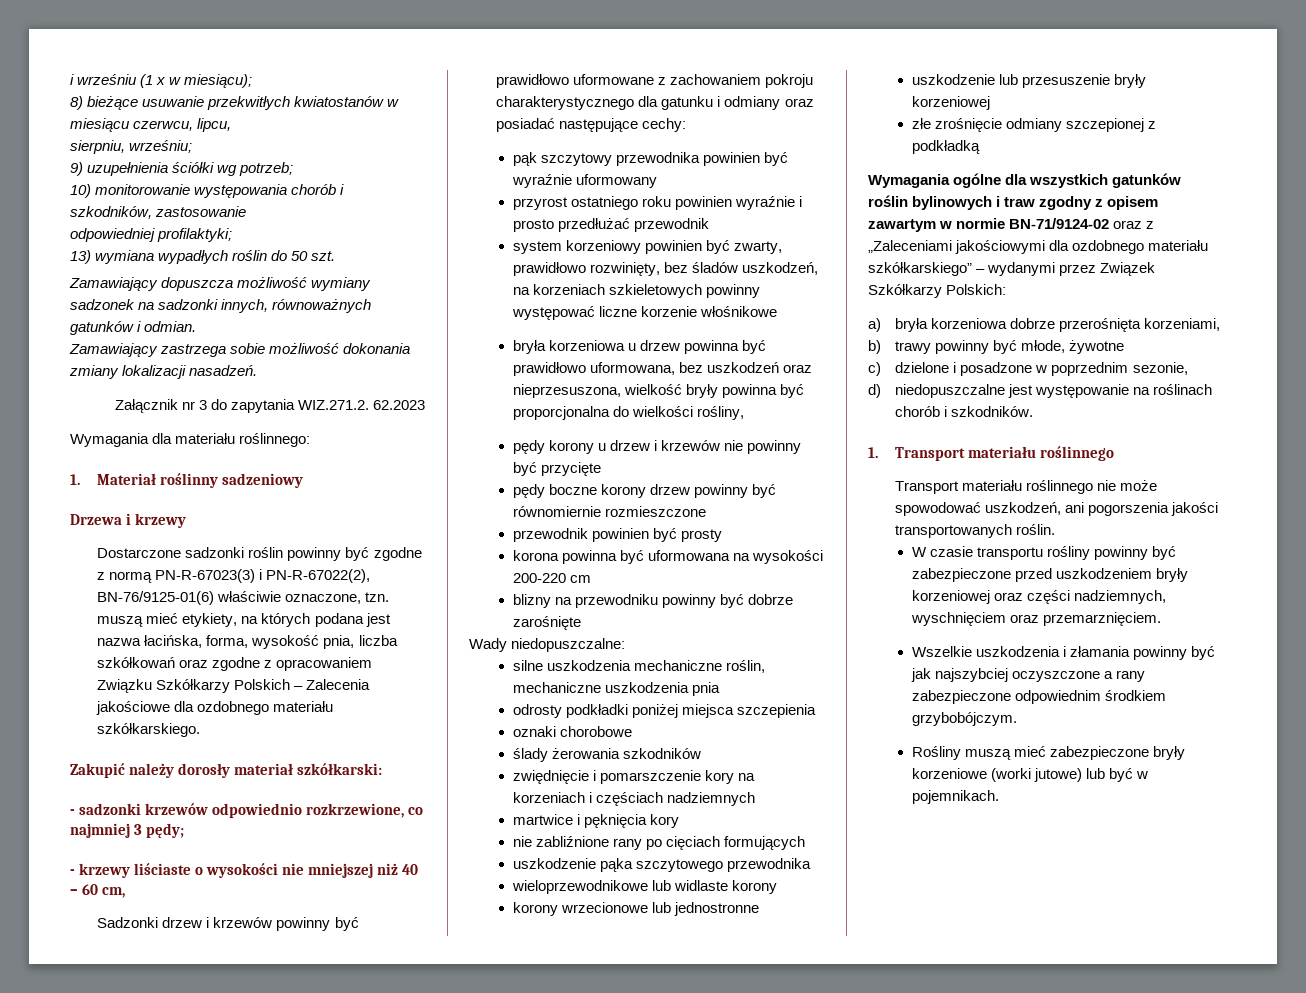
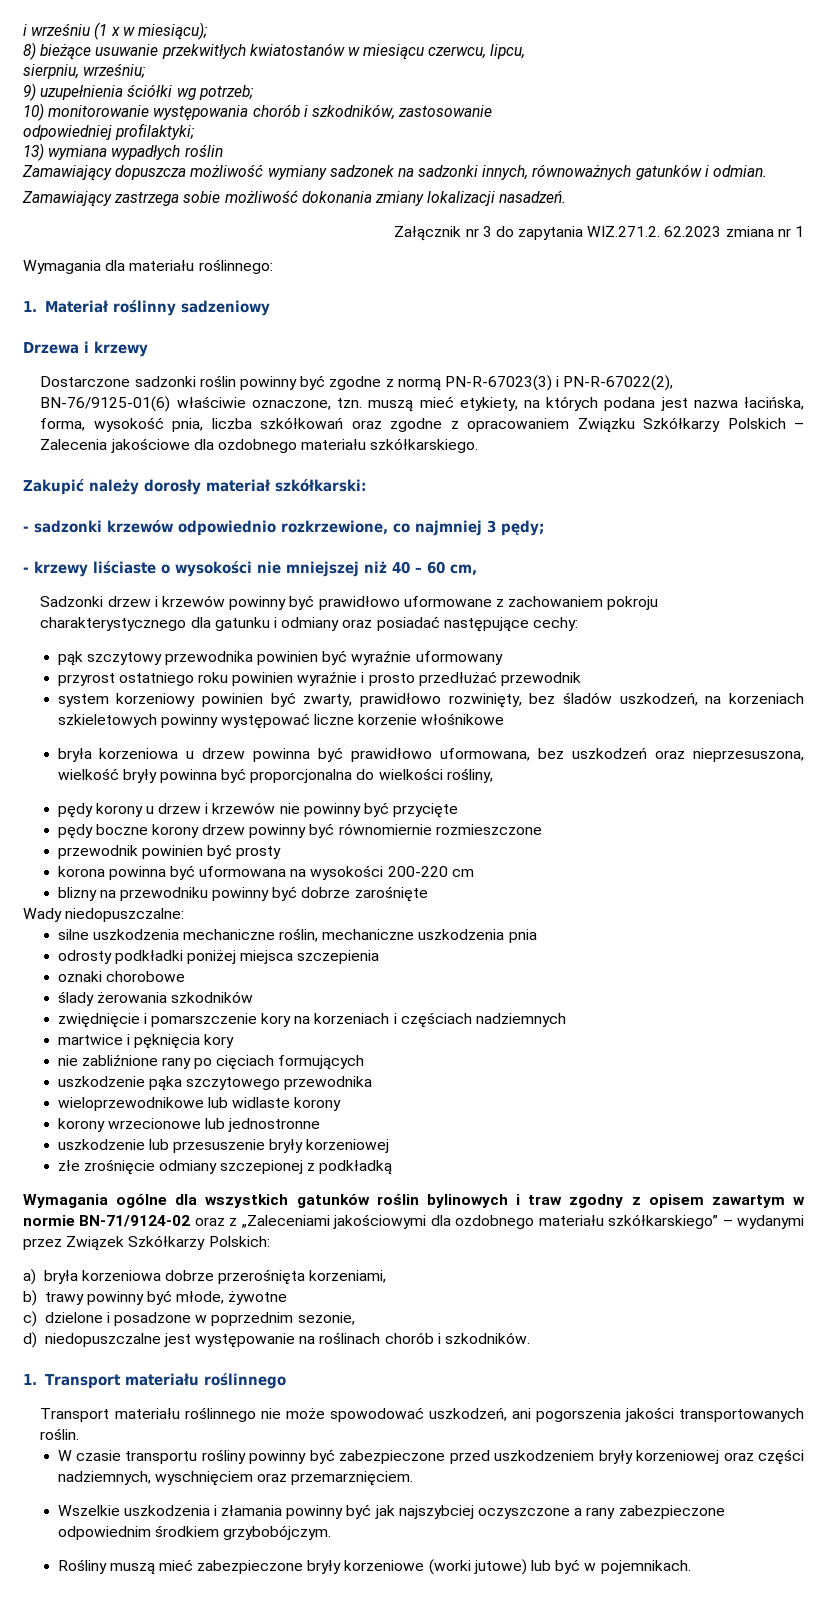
[271,250,336,261] do 50 szt. -> (223, 150) none
(426, 405) none -> [725,226,804,237] zmiana nr 1

